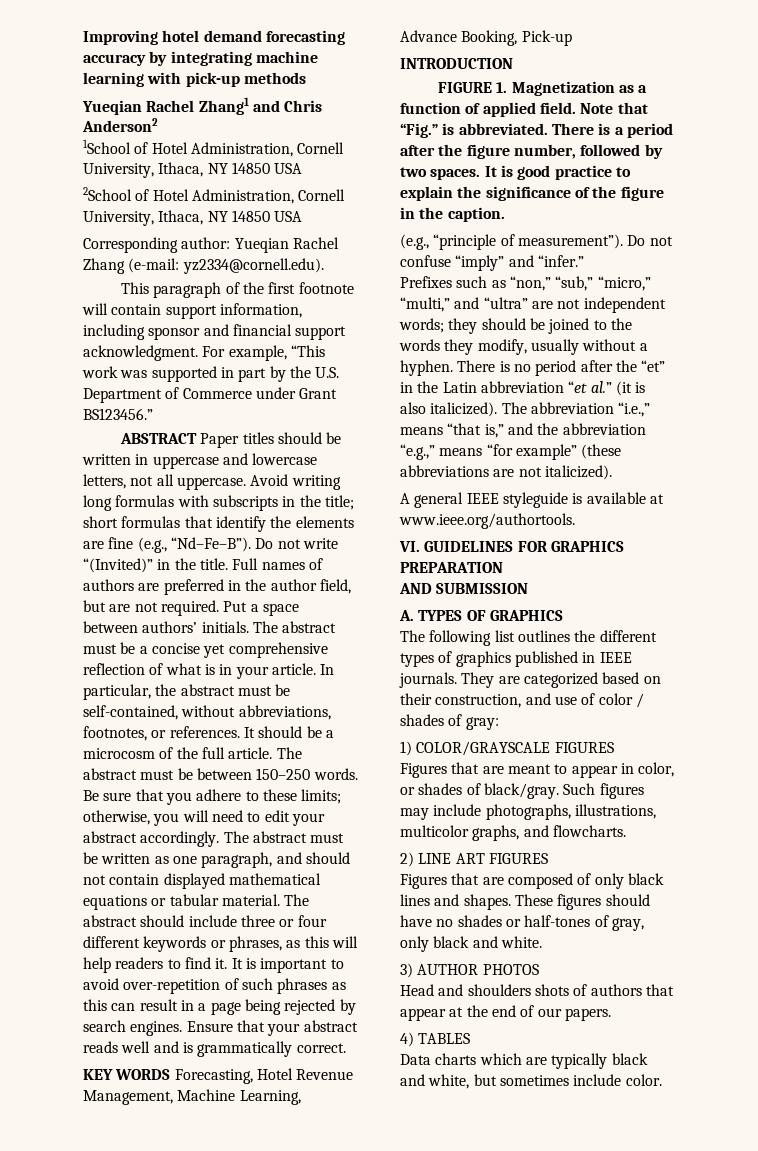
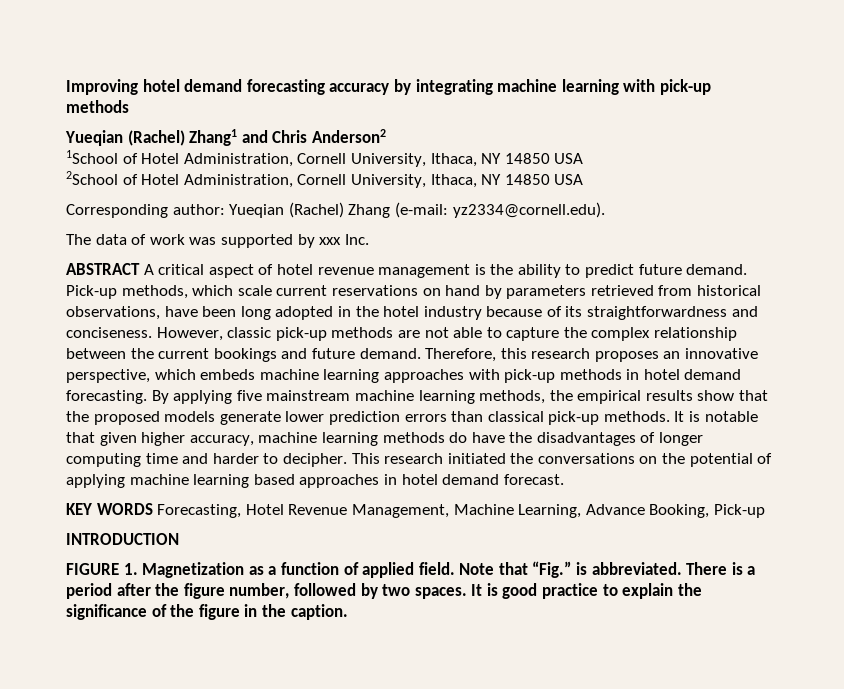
[146,100,195,112] Rachel -> [127,130,185,146] (Rachel)
[292,237,339,249] Rachel -> [288,202,344,218] (Rachel)
[120,282,354,298] [82,303,302,319] [83,324,347,340] [83,345,325,361] [82,366,340,382] [83,387,338,403] [83,408,153,420] [119,432,342,448] [82,453,318,469] [83,474,341,490] [83,495,354,511] [83,516,354,532] [83,537,338,553] [83,558,323,573] [83,579,351,595] [83,600,299,616] [83,621,337,633] [83,642,328,658] [83,663,335,679] [83,684,291,700] [83,705,331,720] [83,726,334,741] [83,747,302,759] [83,768,358,780] [83,789,342,805] [83,810,325,826] [83,831,345,847] [83,852,350,868] [83,873,321,889] [83,894,310,910] [83,915,327,927] [83,936,358,952] [83,957,344,973] [83,978,346,994] [83,999,356,1015] [83,1020,358,1036] [83,1041,346,1057] This paragraph of the first footnote will contain support information, including sponsor and financial support acknowledgment. For example, “This work was supported in part by the U.S. Department of Commerce under Grant BS123456.” // ABSTRACT Paper titles should be written in uppercase and lowercase letters, not all uppercase. Avoid writing long formulas with subscripts in the title; short formulas that identify the elements are fine (e.g., “Nd–Fe–B”). Do not write “(Invited)” in the title. Full names of authors are preferred in the author field, but are not required. Put a space between authors’ initials. The abstract must be a concise yet comprehensive reflection of what is in your article. In particular, the abstract must be self-contained, without abbreviations, footnotes, or references. It should be a microcosm of the full article. The abstract must be between 150–250 words. Be sure that you adhere to these limits; otherwise, you will need to edit your abstract accordingly. The abstract must be written as one paragraph, and should not contain displayed mathematical equations or tabular material. The abstract should include three or four different keywords or phrases, as this will help readers to find it. It is important to avoid over-repetition of such phrases as this can result in a page being rejected by search engines. Ensure that your abstract reads well and is grammatically correct. -> [66,234,369,248] [66,263,748,278] [66,285,762,299] [66,306,758,320] [66,327,738,341] [66,348,759,362] [66,369,742,383] [66,390,769,404] [66,411,758,425] [66,432,704,446] [66,453,773,467] [66,474,564,488] The data of work was supported by xxx Inc. // ABSTRACT A critical aspect of hotel revenue management is the ability to predict future demand. Pick-up methods, which scale current reservations on hand by parameters retrieved from historical observations, have been long adopted in the hotel industry because of its straightforwardness and conciseness. However, classic pick-up methods are not able to capture the complex relationship between the current bookings and future demand. Therefore, this research proposes an innovative perspective, which embeds machine learning approaches with pick-up methods in hotel demand forecasting. By applying five mainstream machine learning methods, the empirical results show that the proposed models generate lower prediction errors than classical pick-up methods. It is notable that given higher accuracy, machine learning methods do have the disadvantages of longer computing time and harder to decipher. This research initiated the conversations on the potential of applying machine learning based approaches in hotel demand forecast.
[400,234,673,250] [400,255,584,271] [400,276,651,291] [400,297,666,313] [399,318,632,334] [399,339,648,355] [400,360,666,376] [400,381,646,396] [400,402,651,417] [400,423,646,438] [400,444,622,460] [400,465,612,480] [400,492,664,508] [399,513,575,529] [399,541,624,552] [400,562,503,573] [399,583,529,594] [399,610,563,621] [400,630,657,646] [400,651,632,667] [399,672,661,688] [400,693,644,708] [400,714,499,730] [400,741,614,756] [400,762,675,778] [400,783,644,799] [400,804,656,820] [400,825,626,841] [400,852,548,867] [400,873,664,889] [400,894,650,910] [400,915,644,931] [400,936,542,952] [400,963,539,978] [400,984,674,996] [400,1005,611,1021] [400,1032,471,1047] [400,1053,648,1069] [400,1074,662,1089] // (e.g., “principle of measurement”). Do not confuse “imply” and “infer.” // Prefixes such as “non,” “sub,” “micro,” “multi,” and “ultra” are not independent words; they should be joined to the words they modify, usually without a hyphen. There is no period after the “et” in the Latin abbreviation “et al.” (it is also italicized). The abbreviation “i.e.,” means “that is,” and the abbreviation “e.g.,” means “for example” (these abbreviations are not italicized). // A general IEEE styleguide is available at www.ieee.org/authortools. // VI. GUIDELINES FOR GRAPHICS PREPARATION // AND SUBMISSION // A. TYPES OF GRAPHICS // The following list outlines the different types of graphics published in IEEE journals. They are categorized based on their construction, and use of color / shades of gray: // 1) COLOR/GRAYSCALE FIGURES // Figures that are meant to appear in color, or shades of black/gray. Such figures may include photographs, illustrations, multicolor graphs, and flowcharts. // 2) LINE ART FIGURES // Figures that are composed of only black lines and shapes. These figures should have no shades or half-tones of gray, only black and white. // 3) AUTHOR PHOTOS // Head and shoulders shots of authors that appear at the end of our papers. // 4) TABLES // Data charts which are typically black and white, but sometimes include color. -> (348, 612) none

